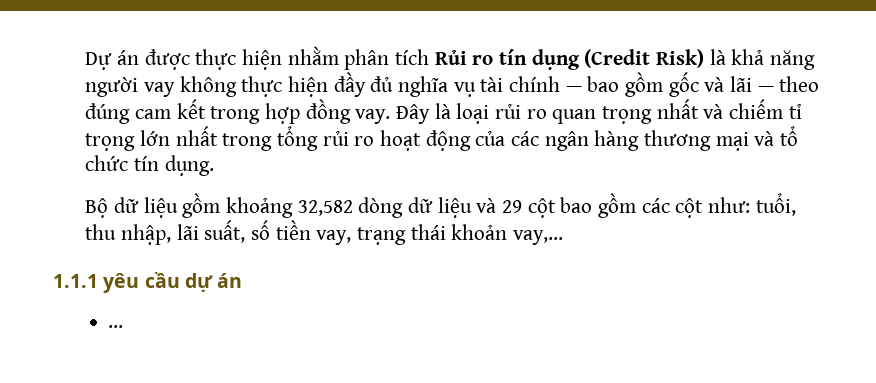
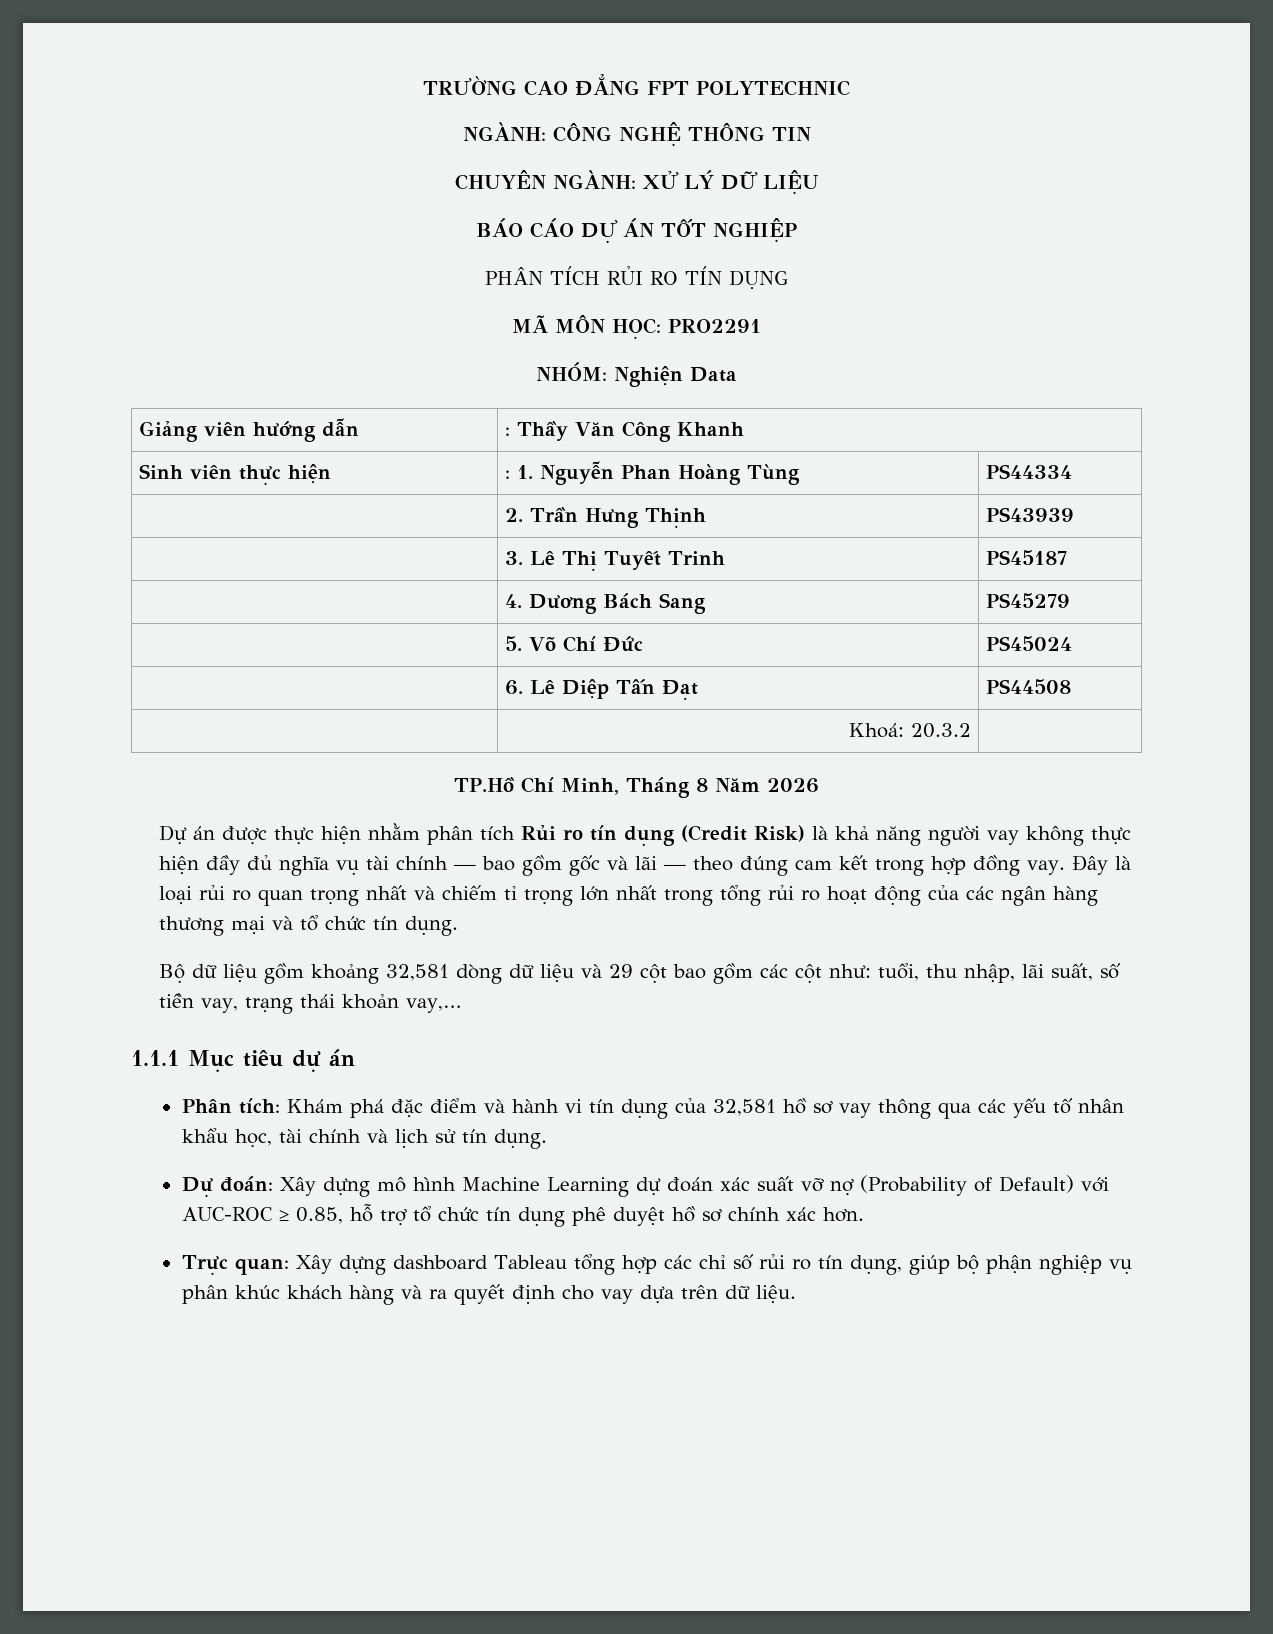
(85, 61) none -> [423,74,851,96] [462,122,811,146] [454,170,819,194] [476,218,797,243] [485,266,788,290] [512,315,761,339] [536,362,737,387] [139,418,360,442] [505,421,745,442] [139,464,332,485] [505,461,801,485] [986,464,1073,479] [505,507,707,528] [986,507,1075,522] [505,551,726,571] [986,550,1068,565] [505,593,707,614] [986,593,1071,608] [505,636,644,652] [986,636,1073,651] [505,679,699,700] [986,679,1072,694] [848,723,971,738] [454,777,819,798] TRƯỜNG CAO ĐẲNG FPT POLYTECHNIC // NGÀNH: CÔNG NGHỆ THÔNG TIN // CHUYÊN NGÀNH: XỬ LÝ DỮ LIỆU // BÁO CÁO DỰ ÁN TỐT NGHIỆP // PHÂN TÍCH RỦI RO TÍN DỤNG // MÃ MÔN HỌC: PRO2291 // NHÓM: Nghiện Data // Giảng viên hướng dẫn | : Thầy Văn Công Khanh // Sinh viên thực hiện | : 1. Nguyễn Phan Hoàng Tùng | PS44334 // | 2. Trần Hưng Thịnh | PS43939 // | 3. Lê Thị Tuyết Trinh | PS45187 // | 4. Dương Bách Sang | PS45279 // | 5. Võ Chí Đức | PS45024 // | 6. Lê Diệp Tấn Đạt | PS44508 // | Khoá: 20.3.2 | // TP.Hồ Chí Minh, Tháng 8 Năm 2026 //
[297,200,353,216] 32,582 -> [386,964,450,981] 32,581
[103,272,180,293] yêu cầu -> [188,1050,283,1072] Mục tiêu
[108,325,124,328] … -> [181,1098,1124,1119] [181,1128,547,1149] [181,1175,1109,1197] [181,1204,864,1227] [181,1254,1132,1275] [181,1284,796,1305] Phân tích: Khám phá đặc điểm và hành vi tín dụng của 32,581 hồ sơ vay thông qua các yếu tố nhân khẩu học, tài chính và lịch sử tín dụng. // Dự đoán: Xây dựng mô hình Machine Learning dự đoán xác suất vỡ nợ (Probability of Default) với AUC-ROC ≥ 0.85, hỗ trợ tổ chức tín dụng phê duyệt hồ sơ chính xác hơn. // Trực quan: Xây dựng dashboard Tableau tổng hợp các chỉ số rủi ro tín dụng, giúp bộ phận nghiệp vụ phân khúc khách hàng và ra quyết định cho vay dựa trên dữ liệu.

